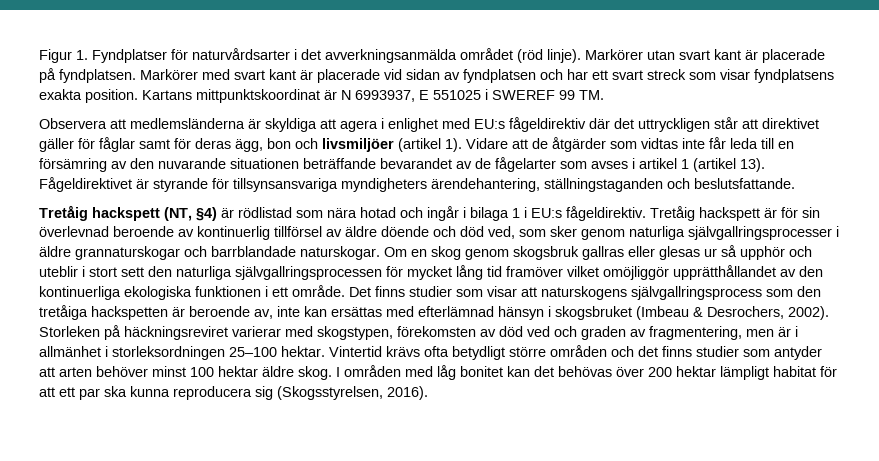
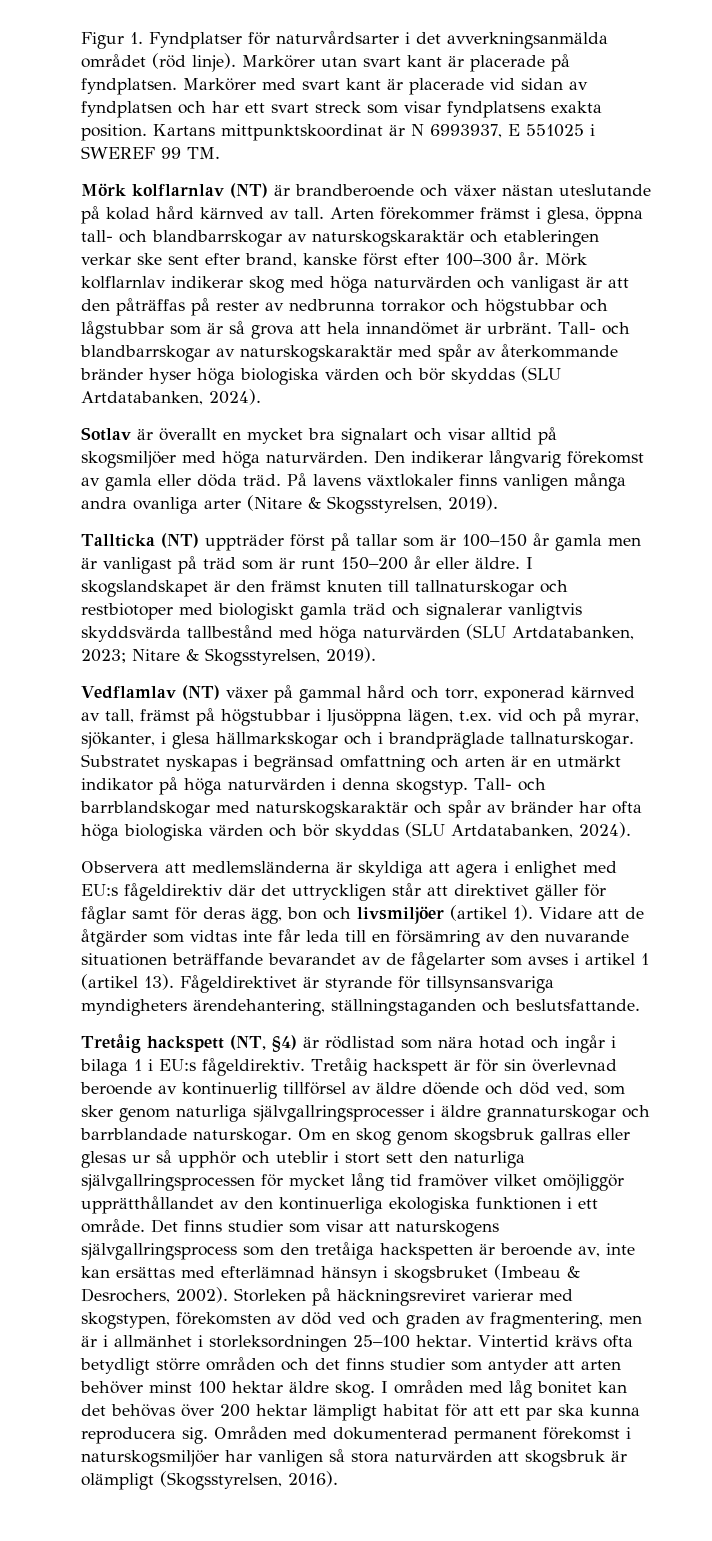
(604, 95) none -> [81,183,651,198] [81,206,643,224] [81,230,599,247] [81,252,587,267] [81,276,629,293] [81,298,608,316] [81,321,630,339] [80,344,618,362] [80,366,561,385] [81,389,261,405] [81,427,557,445] [81,450,644,468] [81,473,626,491] [81,495,498,514] [81,533,641,551] [81,556,533,574] [81,580,568,597] [81,603,582,620] [81,624,634,643] [81,647,376,666] [81,685,635,703] [81,708,639,726] [81,732,634,749] [81,754,621,772] [81,777,546,795] [80,800,642,818] [81,822,631,841] // Mörk kolflarnlav (NT) är brandberoende och växer nästan uteslutande på kolad hård kärnved av tall. Arten förekommer främst i glesa, öppna tall- och blandbarrskogar av naturskogskaraktär och etableringen verkar ske sent efter brand, kanske först efter 100–300 år. Mörk kolflarnlav indikerar skog med höga naturvärden och vanligast är att den påträffas på rester av nedbrunna torrakor och högstubbar och lågstubbar som är så grova att hela innandömet är urbränt. Tall- och blandbarrskogar av naturskogskaraktär med spår av återkommande bränder hyser höga biologiska värden och bör skyddas (SLU Artdatabanken, 2024). // Sotlav är överallt en mycket bra signalart och visar alltid på skogsmiljöer med höga naturvärden. Den indikerar långvarig förekomst av gamla eller döda träd. På lavens växtlokaler finns vanligen många andra ovanliga arter (Nitare & Skogsstyrelsen, 2019). // Tallticka (NT) uppträder först på tallar som är 100–150 år gamla men är vanligast på träd som är runt 150–200 år eller äldre. I skogslandskapet är den främst knuten till tallnaturskogar och restbiotoper med biologiskt gamla träd och signalerar vanligtvis skyddsvärda tallbestånd med höga naturvärden (SLU Artdatabanken, 2023; Nitare & Skogsstyrelsen, 2019). // Vedflamlav (NT) växer på gammal hård och torr, exponerad kärnved av tall, främst på högstubbar i ljusöppna lägen, t.ex. vid och på myrar, sjökanter, i glesa hällmarkskogar och i brandpräglade tallnaturskogar. Substratet nyskapas i begränsad omfattning och arten är en utmärkt indikator på höga naturvärden i denna skogstyp. Tall- och barrblandskogar med naturskogskaraktär och spår av bränder har ofta höga biologiska värden och bör skyddas (SLU Artdatabanken, 2024).
[255,386,273,400] sig -> [182,1426,631,1444] [81,1449,627,1467] [81,1473,154,1490] sig. Områden med dokumenterad permanent förekomst i naturskogsmiljöer har vanligen så stora naturvärden att skogsbruk är olämpligt

